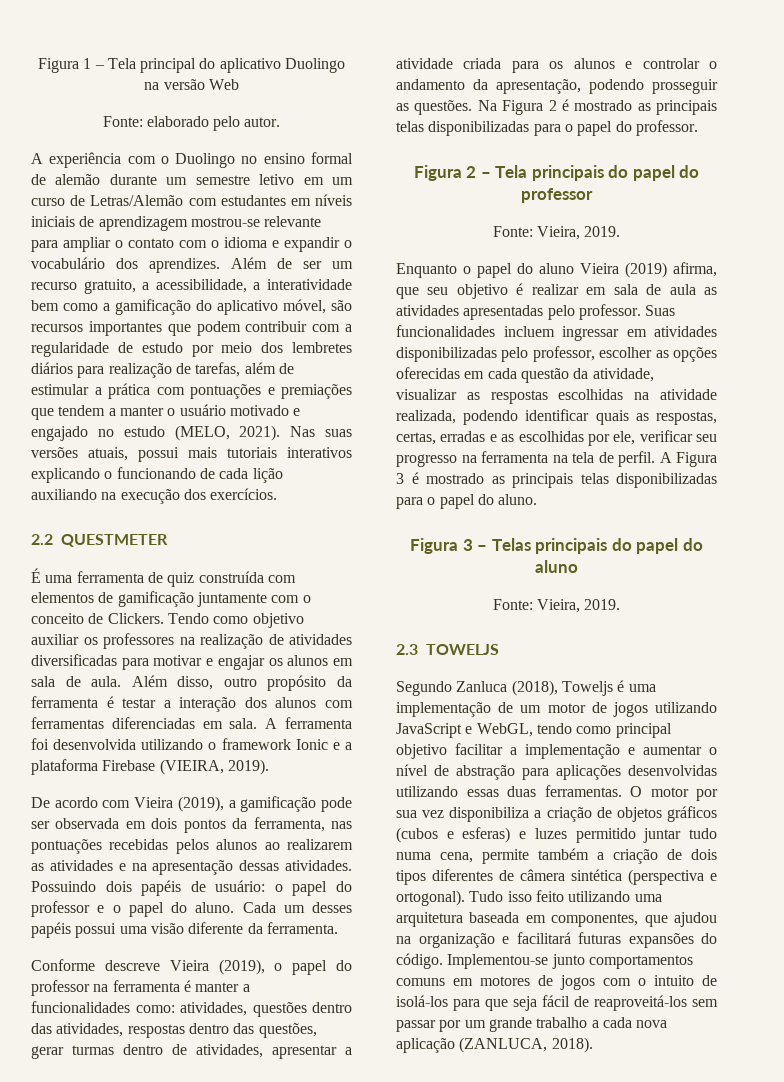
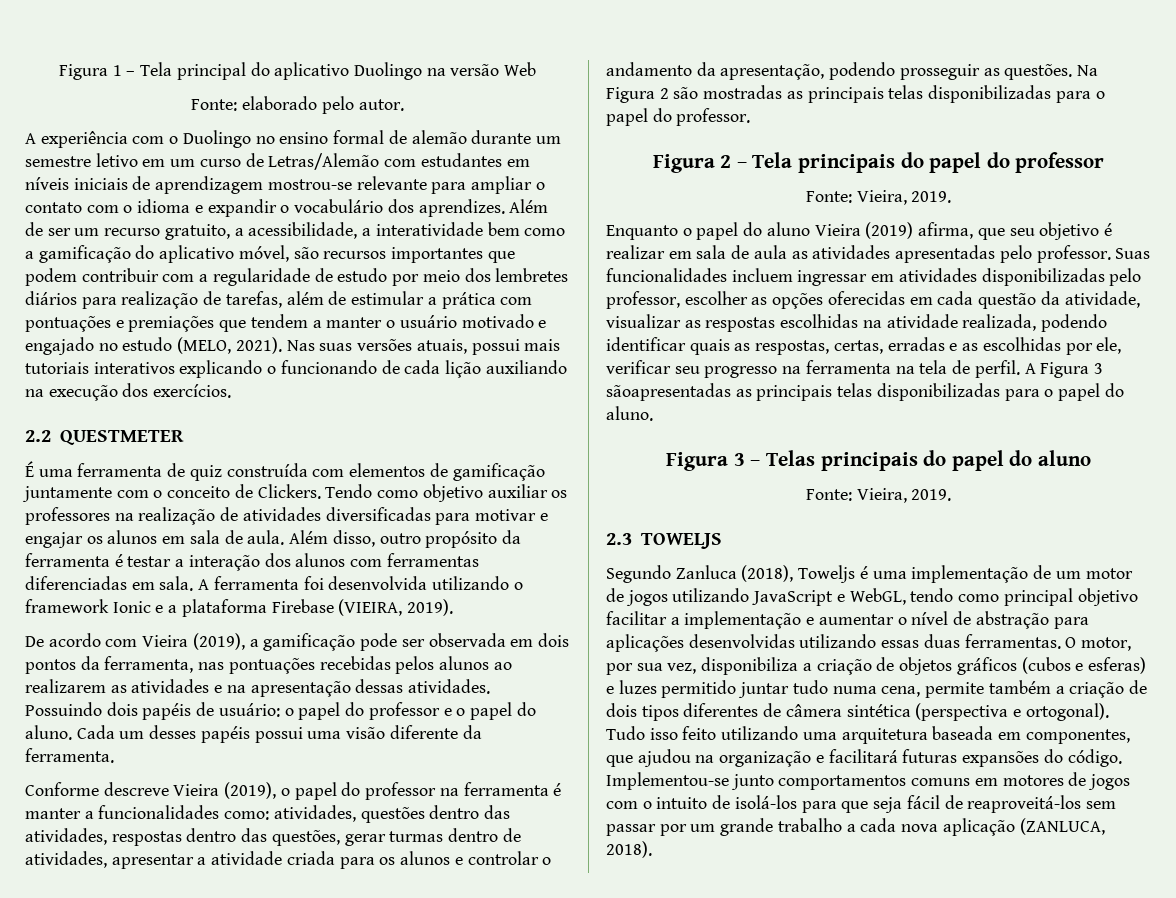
[561,99,633,111] é mostrado -> [673,85,783,99] são mostradas
[411,472,484,484] é mostrado -> [606,383,731,401] sãoapresentadas
[650,787,689,797] motor -> [1081,637,1132,651] motor,
[422,810,445,818] vez -> [667,663,697,674] vez,

